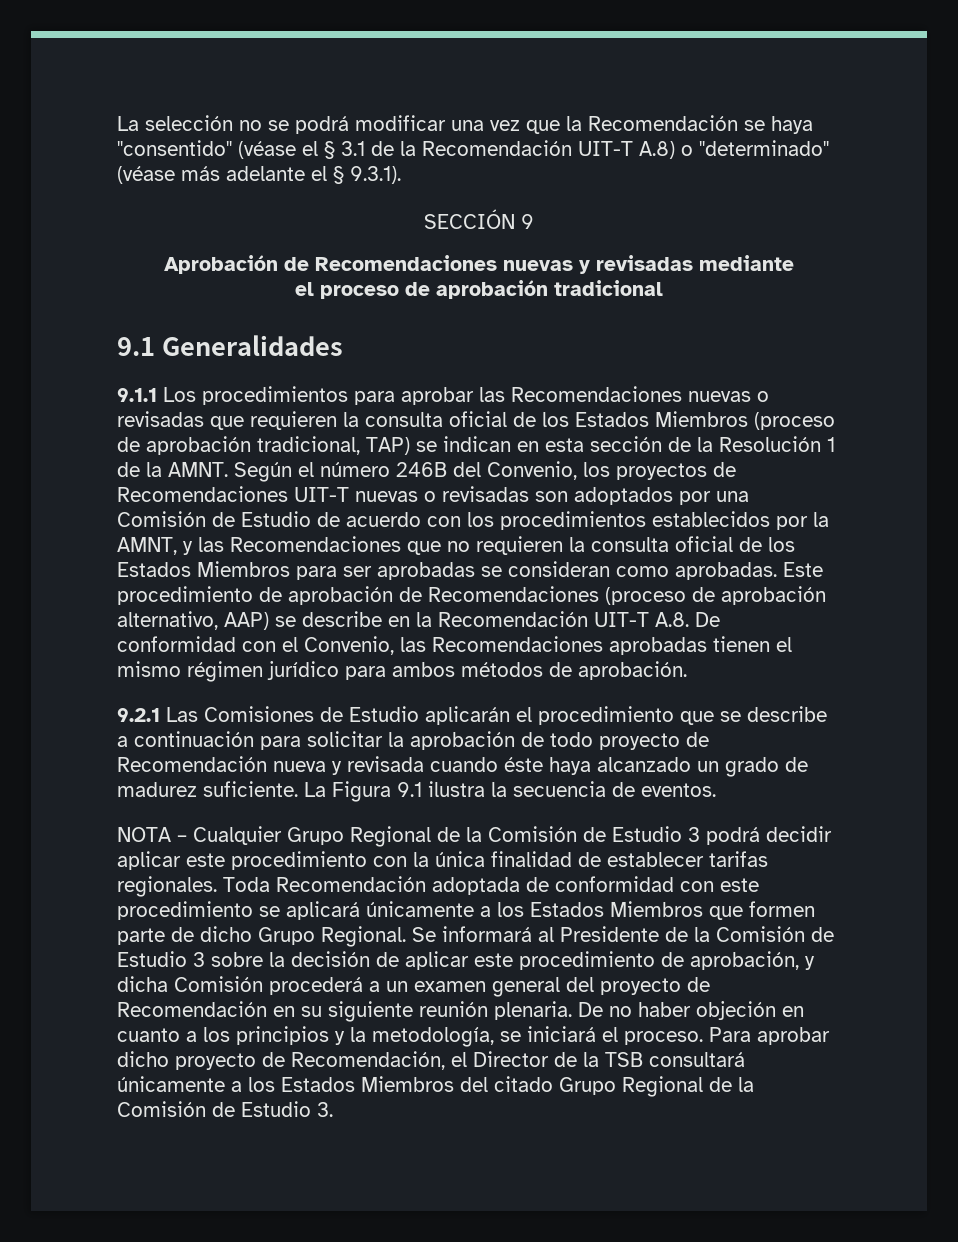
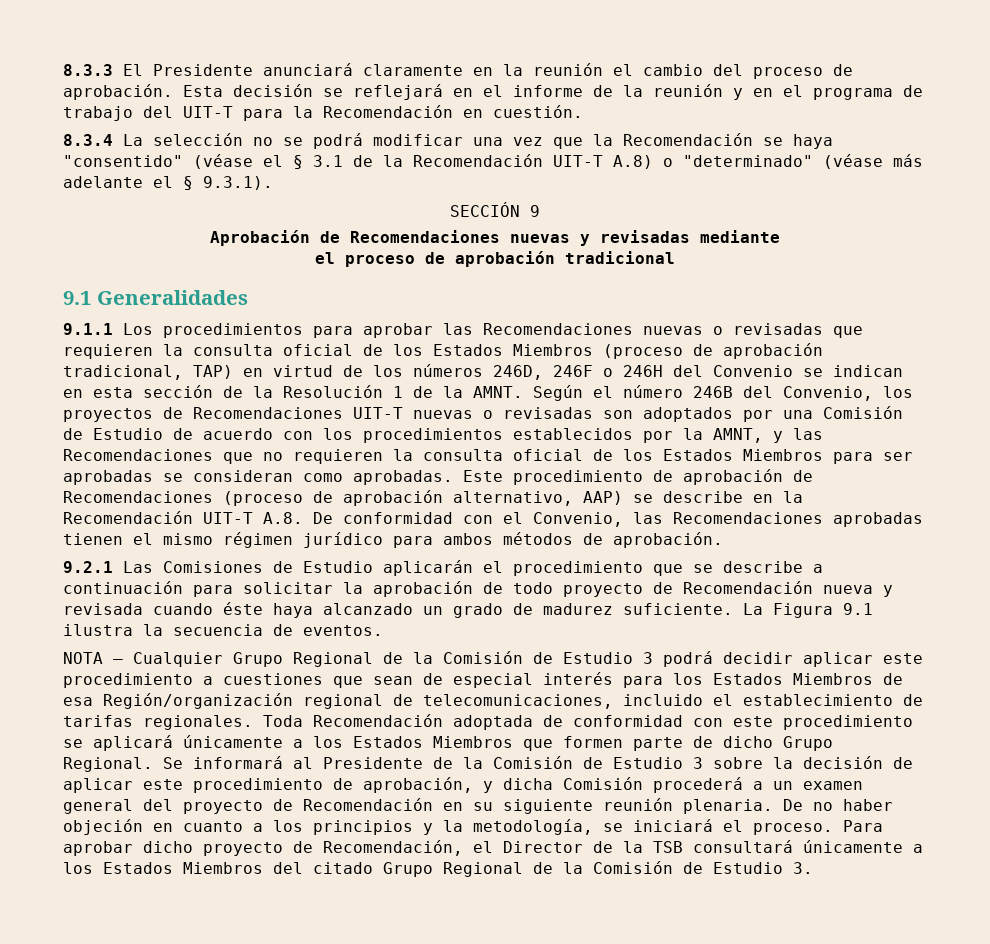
(117, 123) none -> [63,63,853,79] [63,84,923,100] [63,105,583,121] [63,134,113,146] 8.3.3 El Presidente anunciará claramente en la reunión el cambio del proceso de aprobación. Esta decisión se reflejará en el informe de la reunión y en el programa de trabajo del UIT-T para la Recomendación en cuestión. // 8.3.4
(410, 446) none -> [243,364,793,380] en virtud de los números 246D, 246F o 246H del Convenio
[373,851,704,867] con la única finalidad de establecer -> [203,672,903,688] [63,693,923,709] a cuestiones que sean de especial interés para los Estados Miembros de esa Región/organización regional de telecomunicaciones, incluido el establecimiento de

